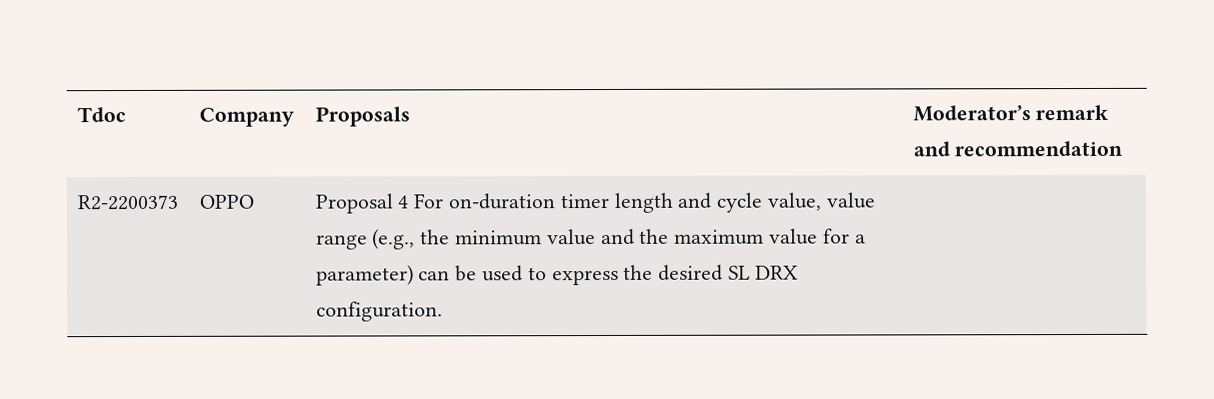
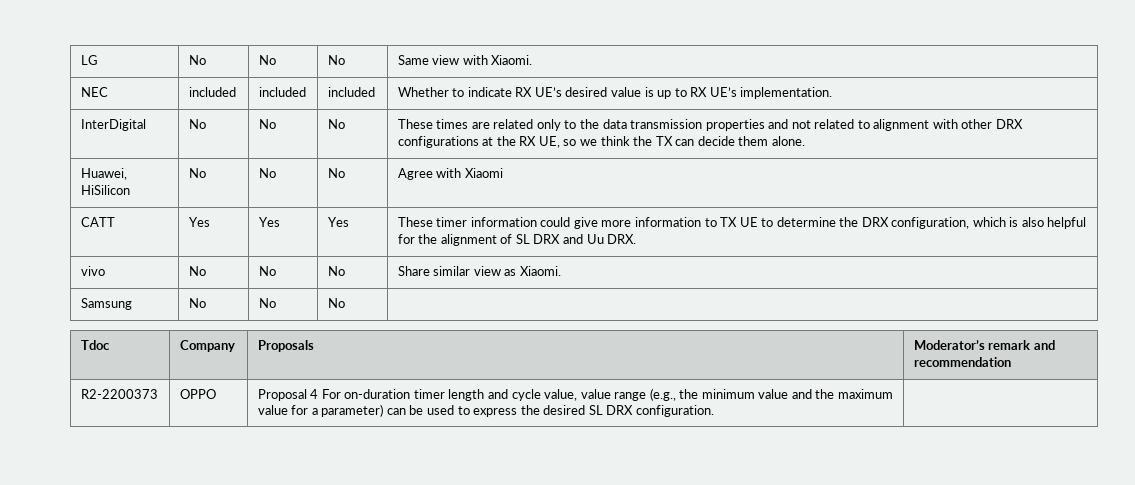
(76, 115) none -> [80,55,98,65] [188,55,206,65] [258,55,276,65] [327,55,345,65] [397,55,533,65] [80,87,108,97] [188,87,236,97] [258,87,306,97] [327,87,375,97] [397,87,833,99] [80,119,146,131] [188,119,206,129] [258,119,276,129] [327,119,345,129] [397,119,1023,131] [397,136,805,148] [80,168,127,180] [80,185,130,195] [188,168,206,178] [258,168,276,178] [327,168,345,178] [397,168,503,180] [80,217,115,227] [188,217,210,227] [258,217,280,227] [327,217,349,227] [397,217,1087,229] [397,234,637,246] [80,266,105,276] [188,266,206,276] [258,266,276,276] [327,266,345,276] [397,266,561,276] [80,298,132,310] [188,298,206,308] [258,298,276,308] [327,298,345,308] LG | No | No | No | Same view with Xiaomi. // NEC | included | included | included | Whether to indicate RX UE’s desired value is up to RX UE’s implementation. // InterDigital | No | No | No | These times are related only to the data transmission properties and not related to alignment with other DRX configurations at the RX UE, so we think the TX can decide them alone. // Huawei, HiSilicon | No | No | No | Agree with Xiaomi // CATT | Yes | Yes | Yes | These timer information could give more information to TX UE to determine the DRX configuration, which is also helpful for the alignment of SL DRX and Uu DRX. // vivo | No | No | No | Share similar view as Xiaomi. // Samsung | No | No | No | //

